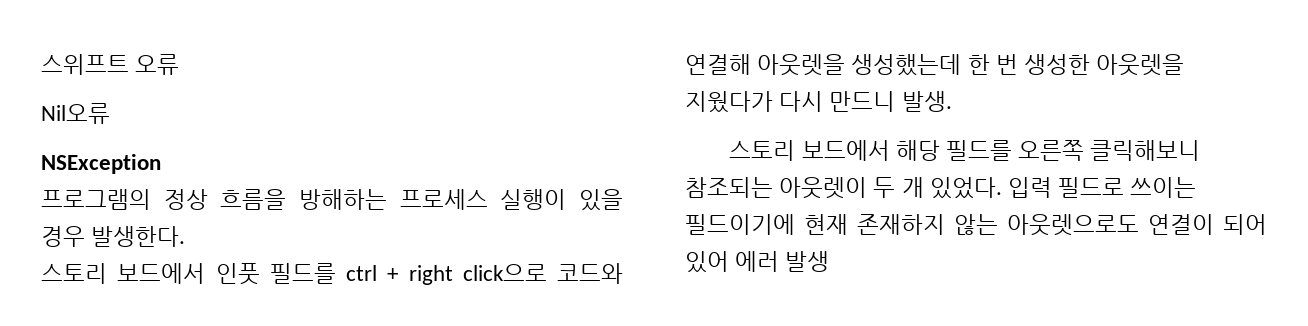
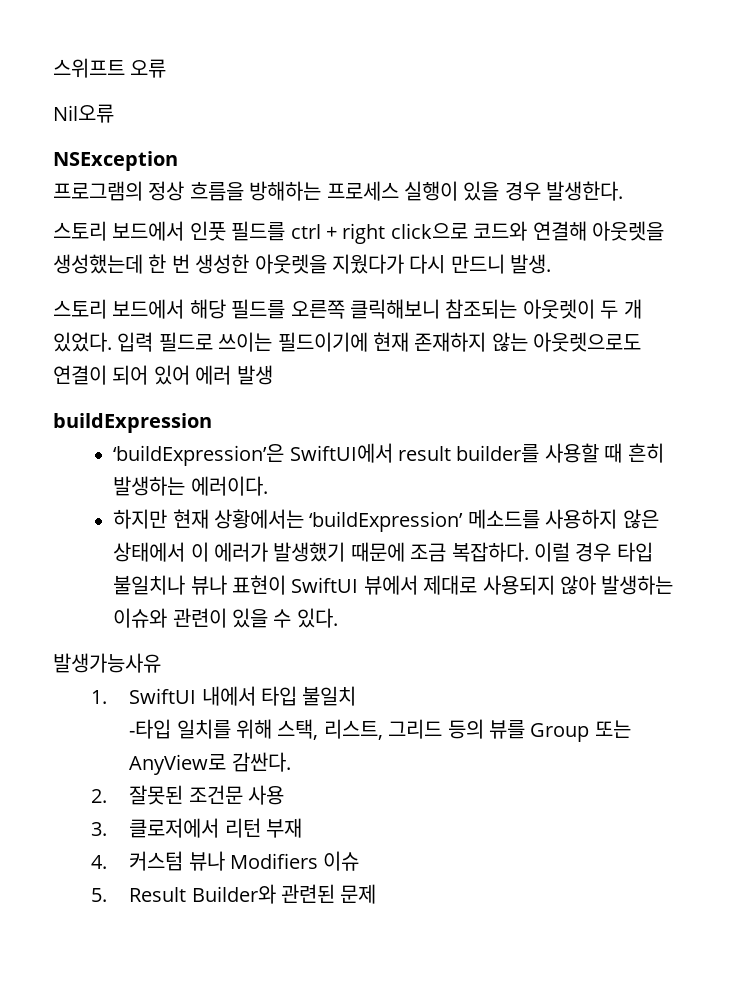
(830, 261) none -> [53,413,212,433] [113,443,664,466] [113,476,268,496] [113,509,659,532] [113,542,653,562] [113,575,674,595] [113,608,338,628] [53,653,161,673] [91,686,357,706] [129,719,631,742] [129,752,291,775] [91,785,284,805] [91,818,302,838] [91,851,360,871] [91,884,377,904] // buildExpression // ‘buildExpression’은 SwiftUI에서 result builder를 사용할 때 흔히 발생하는 에러이다. // 하지만 현재 상황에서는 ‘buildExpression’ 메소드를 사용하지 않은 상태에서 이 에러가 발생했기 때문에 조금 복잡하다. 이럴 경우 타입 불일치나 뷰나 표현이 SwiftUI 뷰에서 제대로 사용되지 않아 발생하는 이슈와 관련이 있을 수 있다. // 발생가능사유 // 1. SwiftUI 내에서 타입 불일치 // -타입 일치를 위해 스택, 리스트, 그리드 등의 뷰를 Group 또는 AnyView로 감싼다. // 2. 잘못된 조건문 사용 // 3. 클로저에서 리턴 부재 // 4. 커스텀 뷰나 Modifiers 이슈 // 5. Result Builder와 관련된 문제

